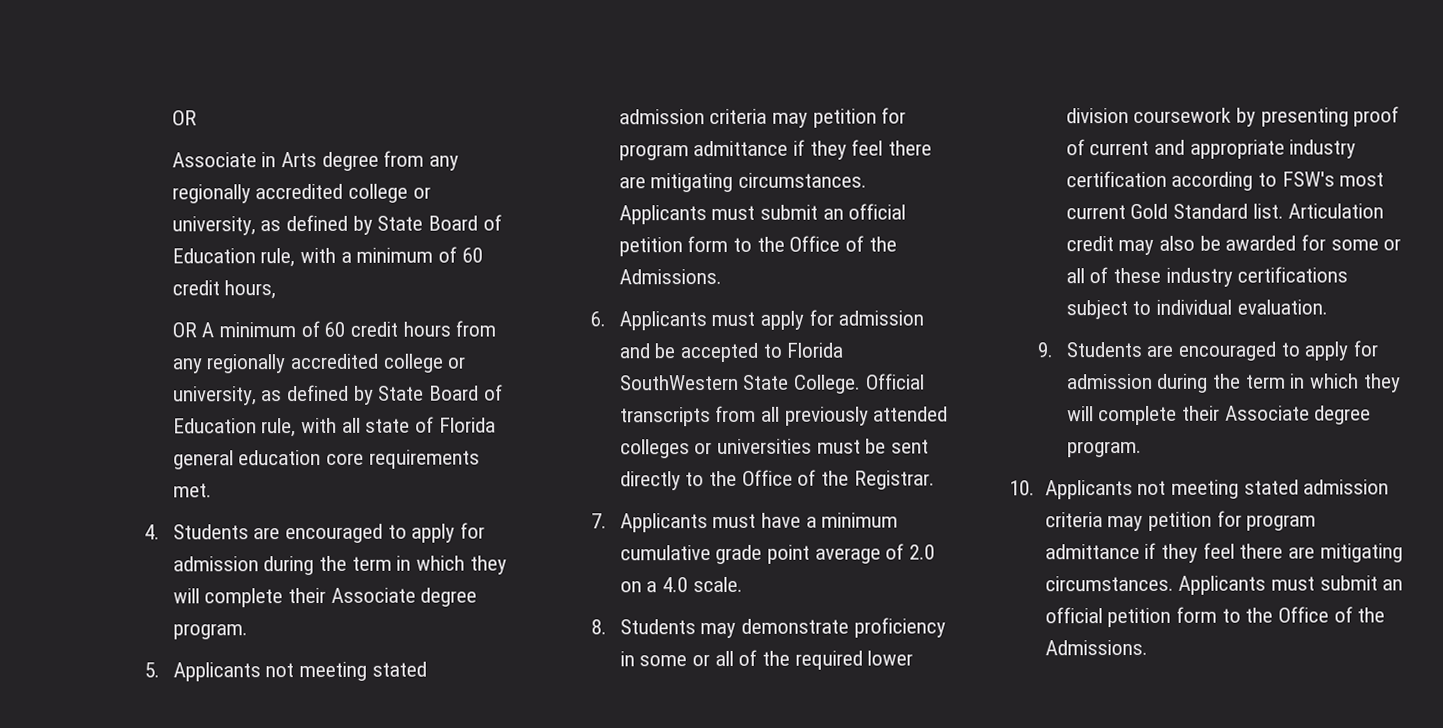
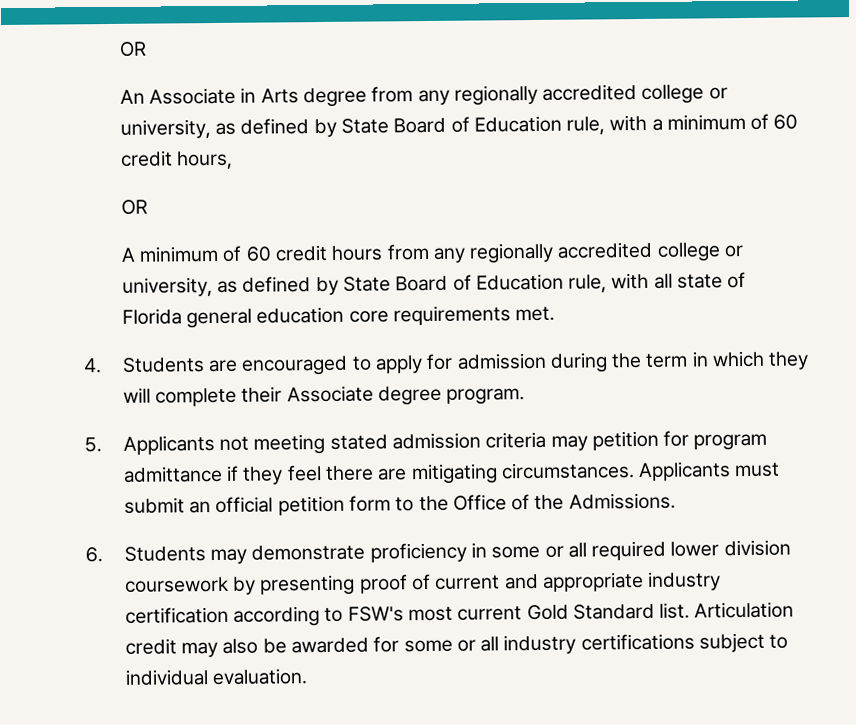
[171,110,197,126] OR // -> [118,41,147,57] [119,89,145,104] OR // An
(197, 330) none -> (148, 207) //
[618,309,925,331] [618,342,844,363] [619,373,925,394] [619,405,949,427] [619,438,929,459] [619,469,935,491] [590,512,899,533] [619,543,935,565] [619,576,743,593] [590,619,607,635] Applicants must apply for admission and be accepted to Florida SouthWestern State College. Official transcripts from all previously attended colleges or universities must be sent directly to the Office of the Registrar. // 7. Applicants must have a minimum cumulative grade point average of 2.0 on a 4.0 scale. // 8. -> (104, 555) none
[738,649,790,666] of the -> (587, 550) none
[1089,267,1161,284] of these -> (500, 644) none
[1036,340,1378,361] [1066,373,1401,393] [1066,405,1372,426] [1066,440,1142,458] [1009,479,1390,500] [1044,510,1317,532] [1044,542,1403,563] [1044,575,1404,595] [1044,606,1386,628] [1044,639,1148,656] // 9. Students are encouraged to apply for admission during the term in which they will complete their Associate degree program. // 10. Applicants not meeting stated admission criteria may petition for program admittance if they feel there are mitigating circumstances. Applicants must submit an official petition form to the Office of the Admissions. -> (309, 677) none

